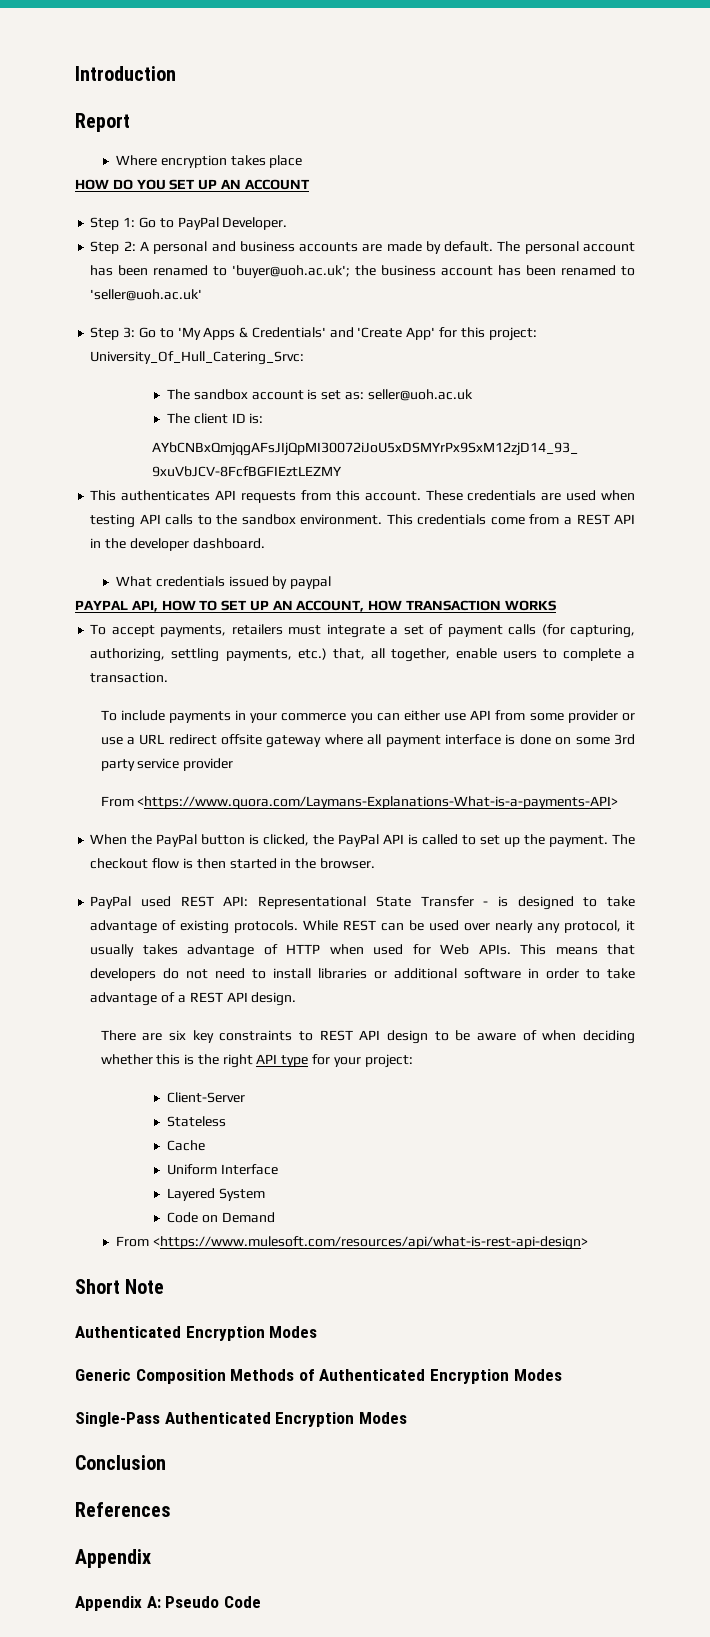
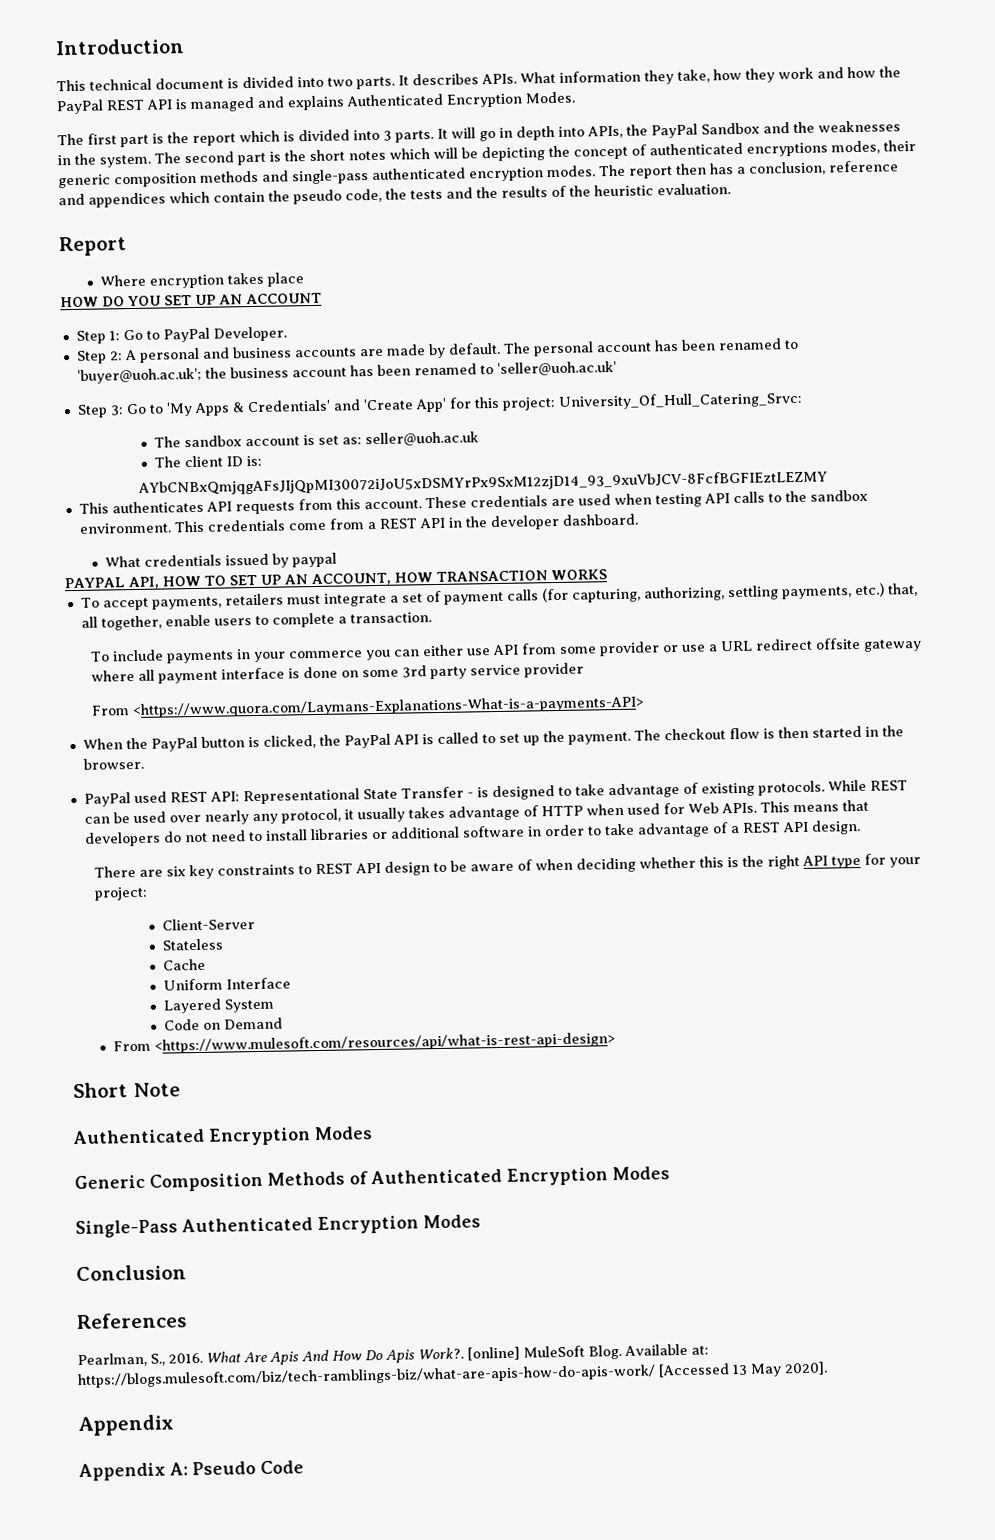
(176, 73) none -> [56,66,901,92] [56,91,575,115] [57,120,901,148] [57,139,916,168] [58,160,899,189] [58,183,731,208] // This technical document is divided into two parts. It describes APIs. What information they take, how they work and how the PayPal REST API is managed and explains Authenticated Encryption Modes. // The first part is the report which is divided into 3 parts. It will go in depth into APIs, the PayPal Sandbox and the weaknesses in the system. The second part is the short notes which will be depicting the concept of authenticated encryptions modes, their generic composition methods and single-pass authenticated encryption modes. The report then has a conclusion, reference and appendices which contain the pseudo code, the tests and the results of the heuristic evaluation.
(171, 1509) none -> [77,1343,709,1368] [77,1361,828,1389] // Pearlman, S., 2016. What Are Apis And How Do Apis Work?. [online] MuleSoft Blog. Available at: https://blogs.mulesoft.com/biz/tech-ramblings-biz/what-are-apis-how-do-apis-work/ [Accessed 13 May 2020].

